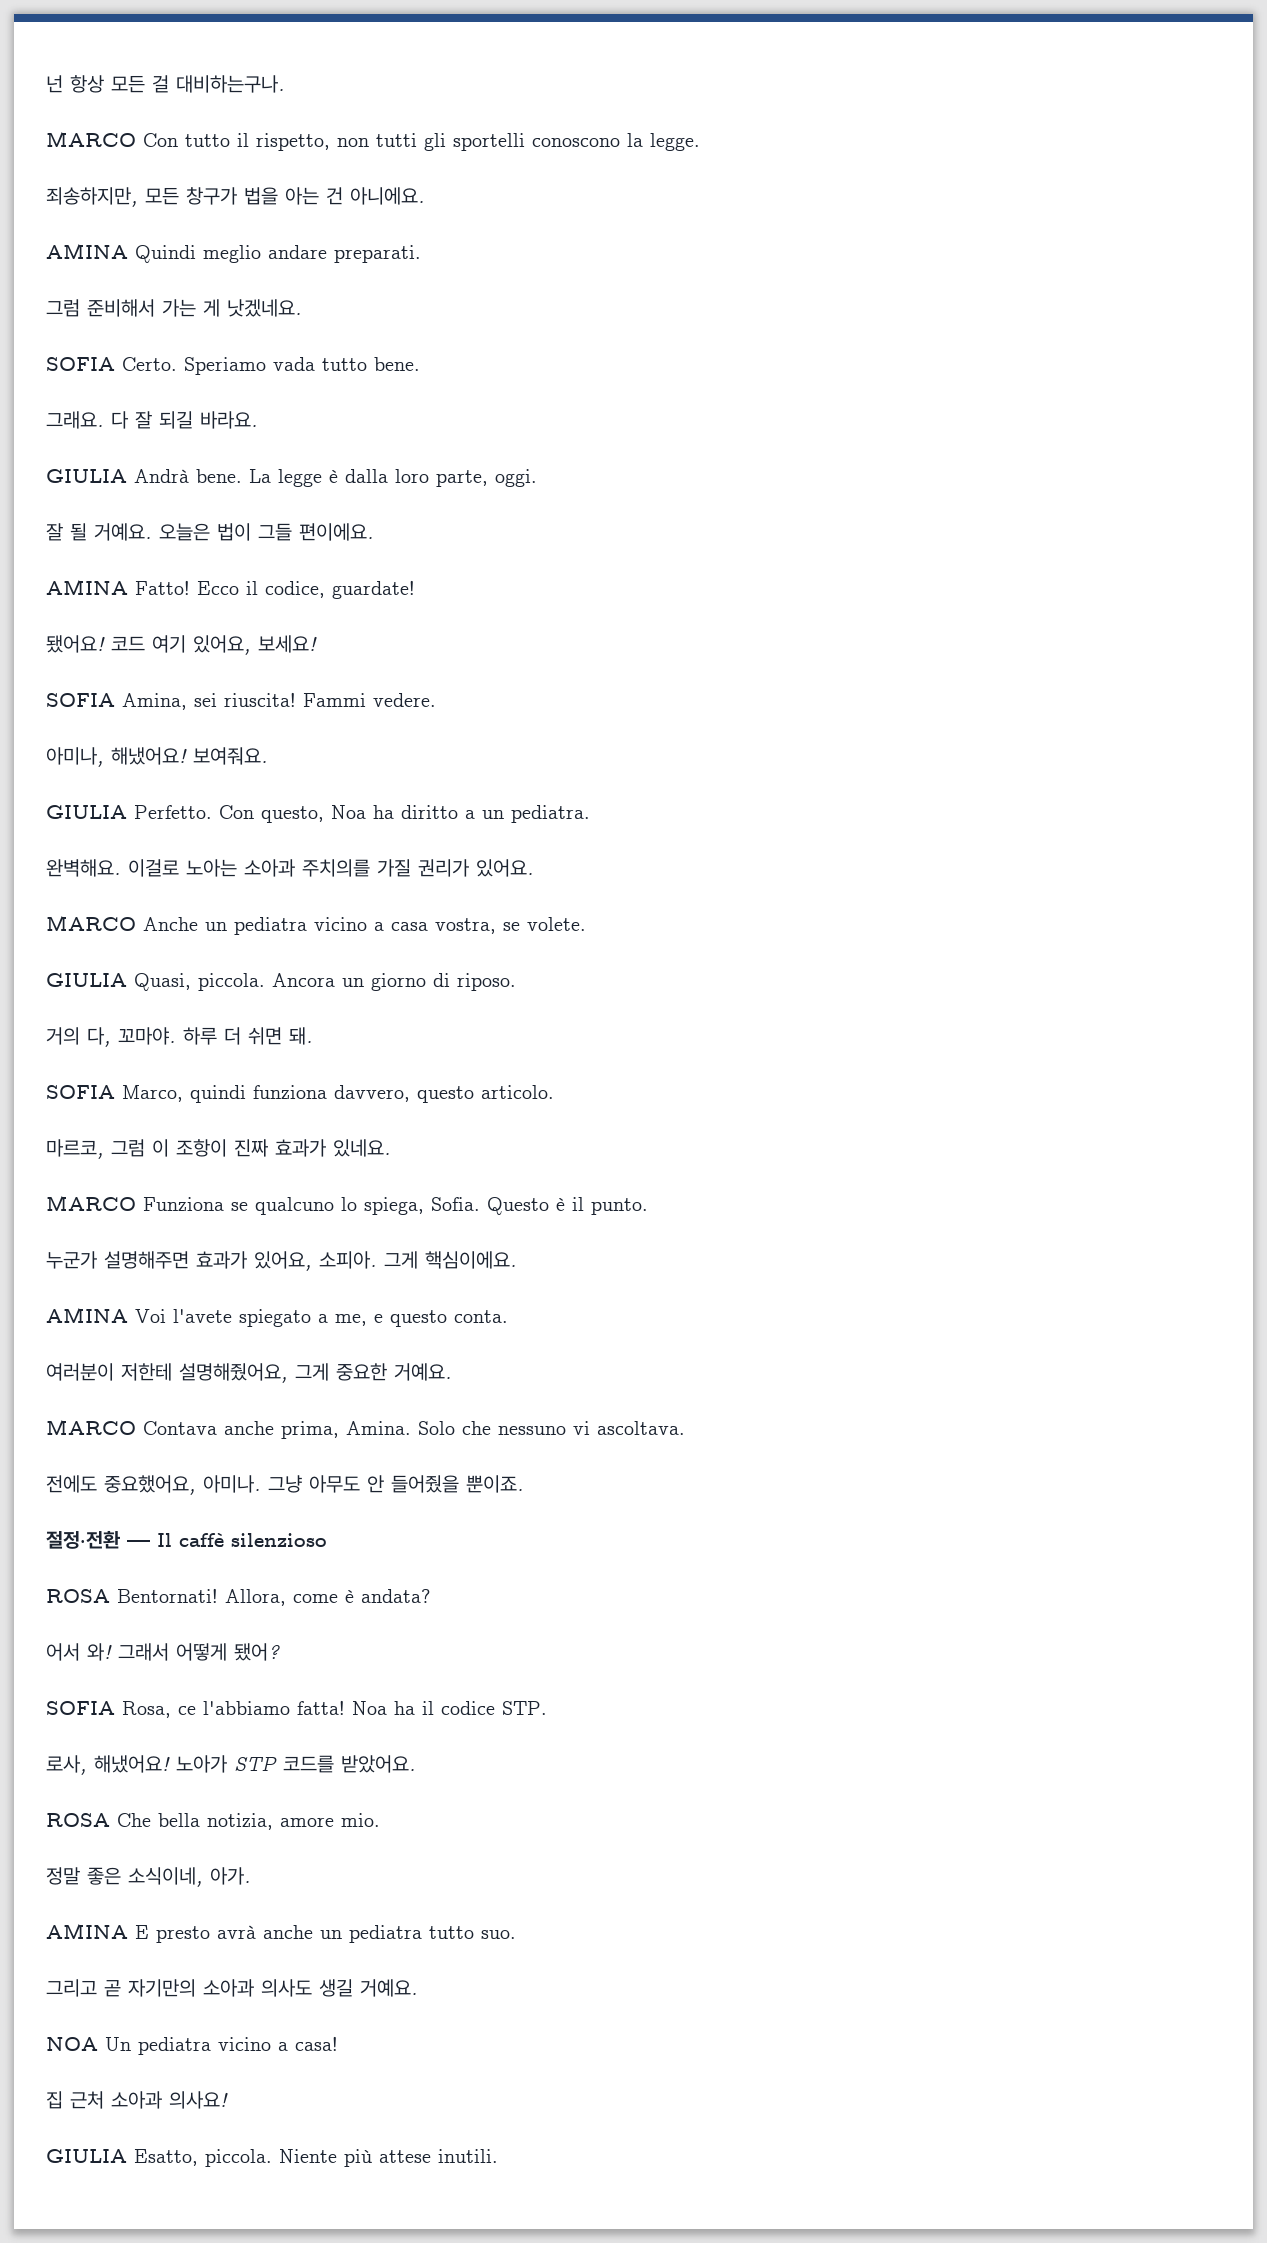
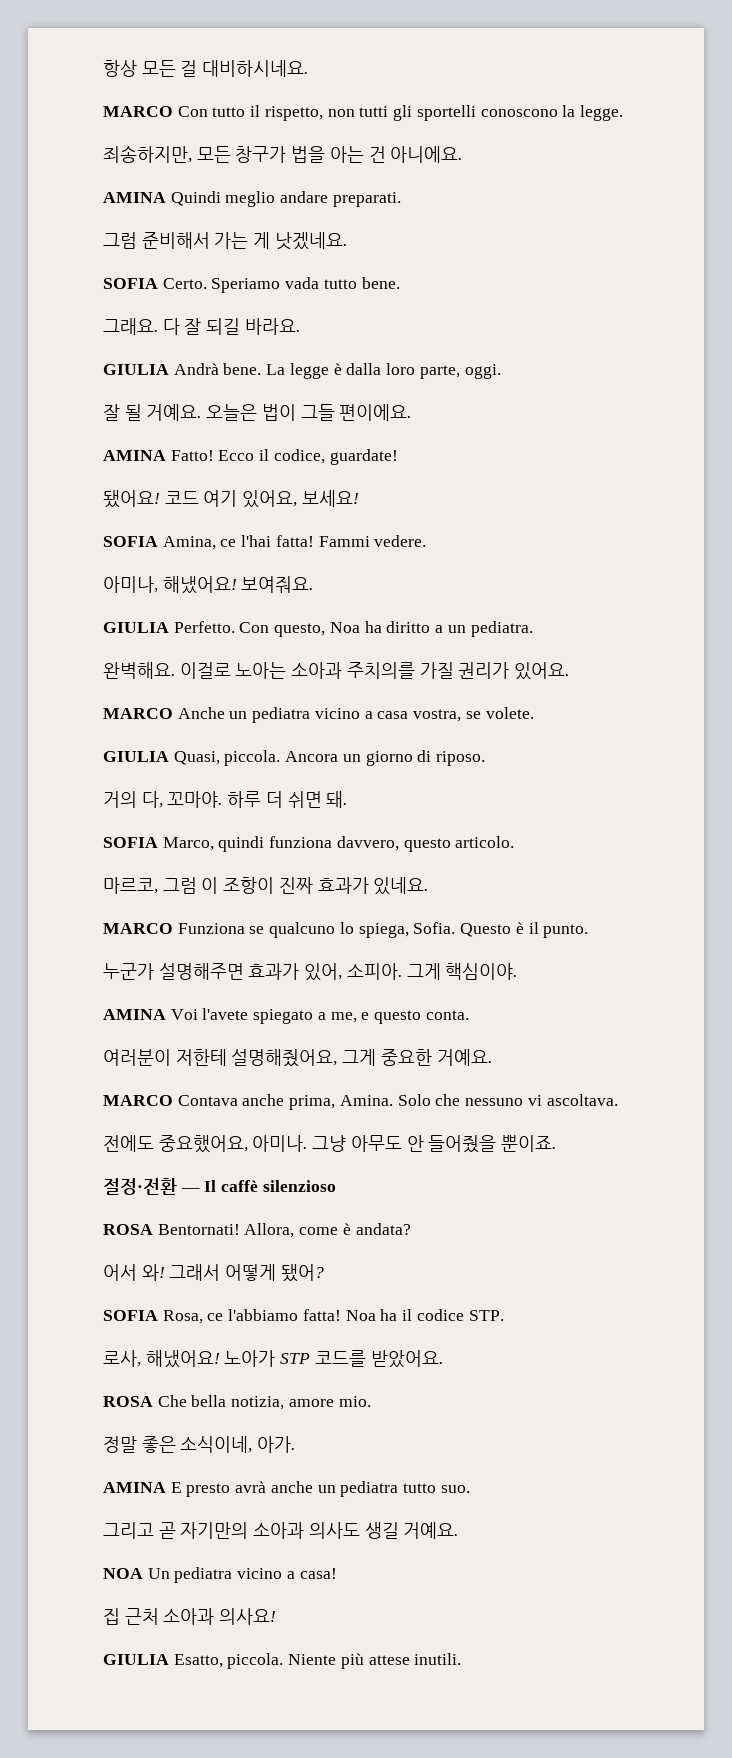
[46,75,63,93] 넌 -> (103, 68) none
[176,75,285,93] 대비하는구나. -> [202,60,309,77] 대비하시네요.
[194,692,296,707] sei riuscita! -> [220,535,314,547] ce l'hai fatta!
[254,1251,312,1271] 있어요, -> [304,963,343,981] 있어,
[425,1251,517,1269] 핵심이에요. -> [445,963,518,980] 핵심이야.

